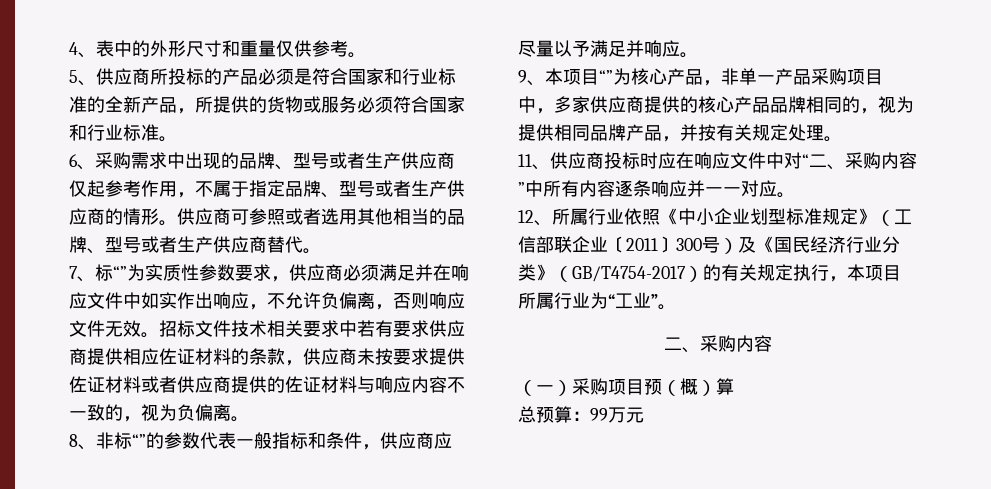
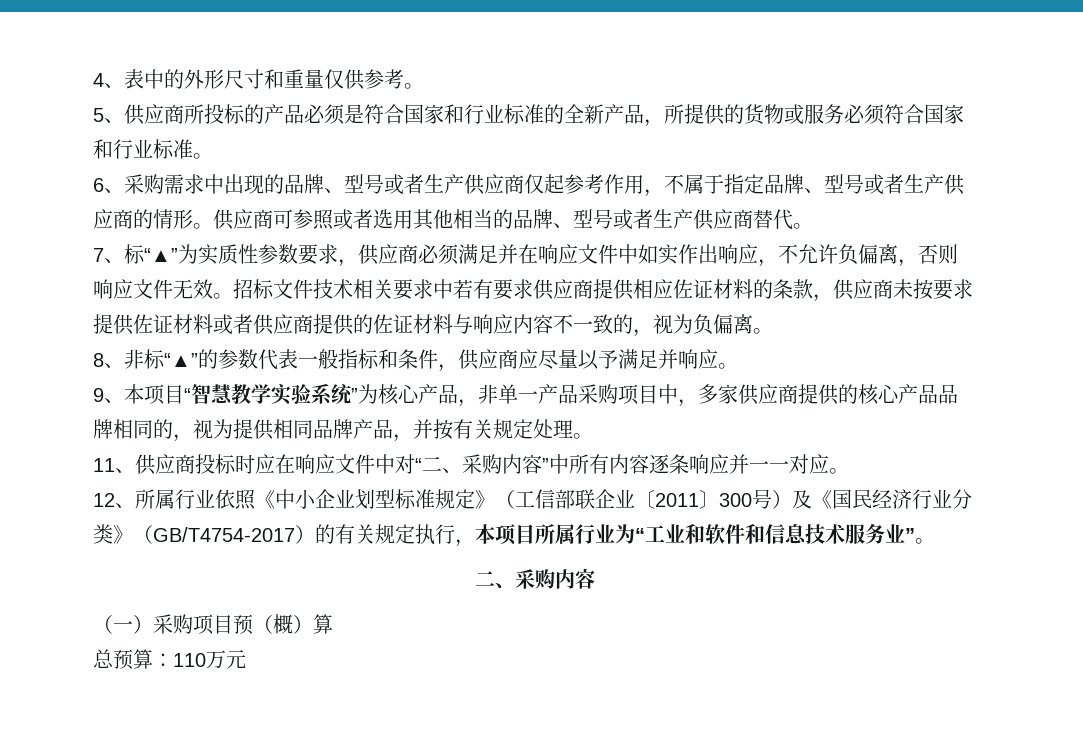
[113,266,127,279] “” -> [144,248,178,262] “▲”
[132,434,146,447] “” -> [164,353,198,367] “▲”
[599,70,613,83] “” -> [184,383,358,405] “智慧教学实验系统”
(651, 300) none -> [685,524,905,544] 和软件和信息技术服务业
[590,408,608,421] 99 -> [173,653,206,667] 110

